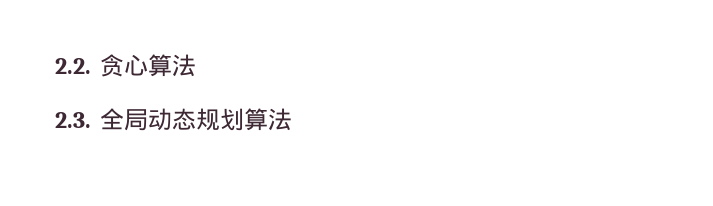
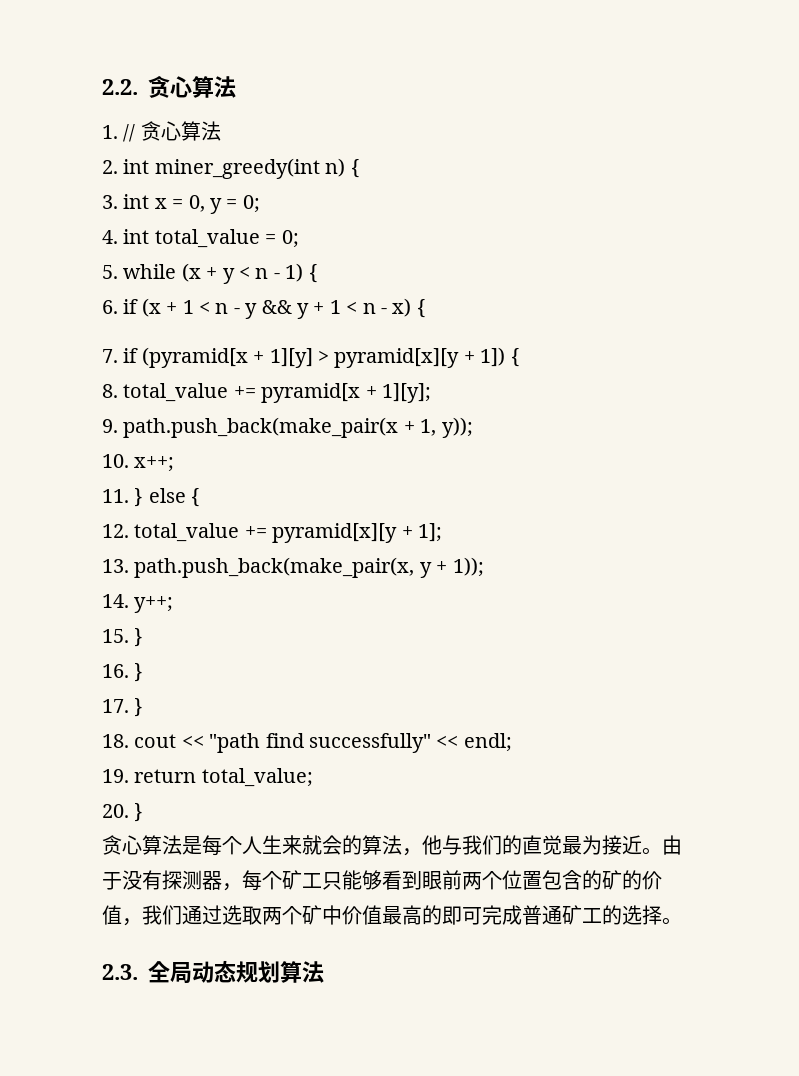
(196, 65) none -> [102,121,221,142] [102,158,360,179] [102,194,260,214] [102,229,299,248] [102,263,318,284] [102,298,426,319] [102,347,520,368] [102,383,431,403] [102,417,473,438] [102,454,175,472] [102,488,201,507] [102,523,442,543] [102,557,484,578] [102,594,174,613] [102,628,144,647] [102,663,144,682] [102,698,144,717] [102,733,512,753] [102,768,313,787] [102,803,144,822] [102,835,682,856] [102,870,662,891] [102,905,682,926] // 1. // 贪心算法 // 2. int miner_greedy(int n) { // 3. int x = 0, y = 0; // 4. int total_value = 0; // 5. while (x + y < n - 1) { // 6. if (x + 1 < n - y && y + 1 < n - x) { // 7. if (pyramid[x + 1][y] > pyramid[x][y + 1]) { // 8. total_value += pyramid[x + 1][y]; // 9. path.push_back(make_pair(x + 1, y)); // 10. x++; // 11. } else { // 12. total_value += pyramid[x][y + 1]; // 13. path.push_back(make_pair(x, y + 1)); // 14. y++; // 15. } // 16. } // 17. } // 18. cout << "path find successfully" << endl; // 19. return total_value; // 20. } // 贪心算法是每个人生来就会的算法，他与我们的直觉最为接近。由于没有探测器，每个矿工只能够看到眼前两个位置包含的矿的价值，我们通过选取两个矿中价值最高的即可完成普通矿工的选择。

